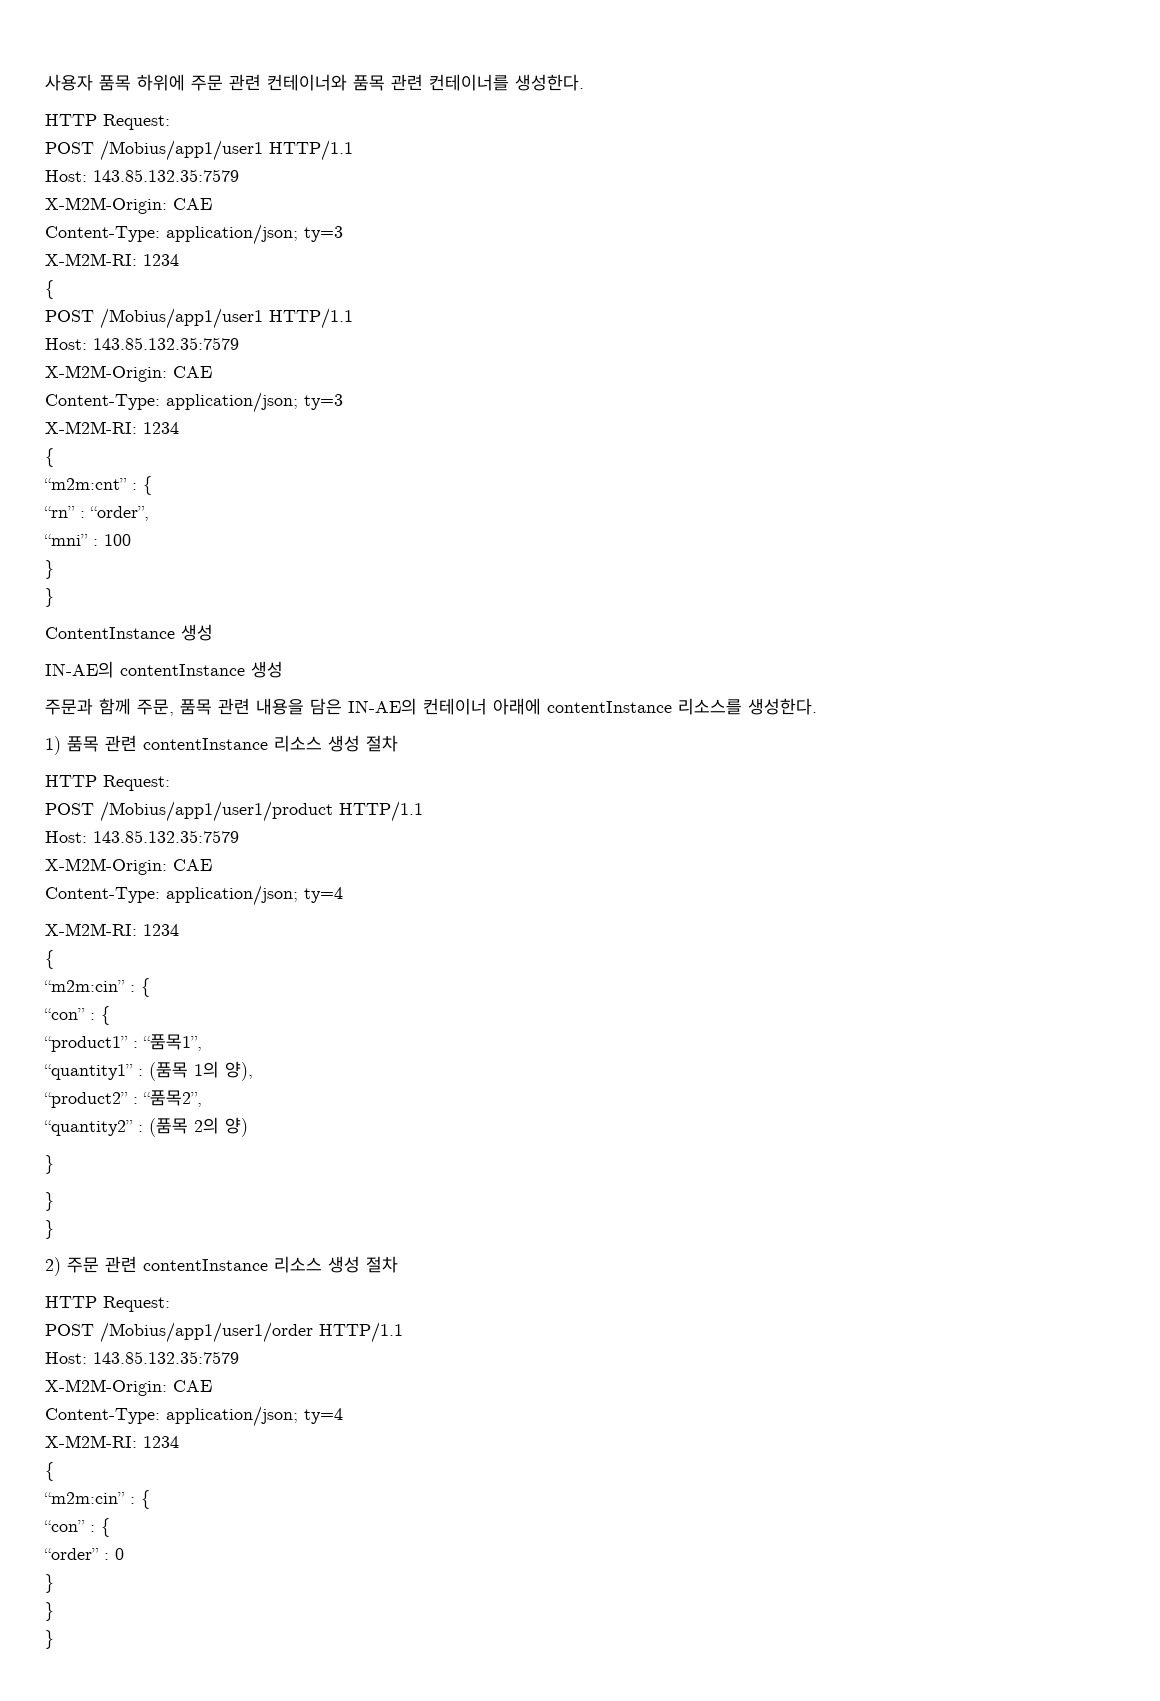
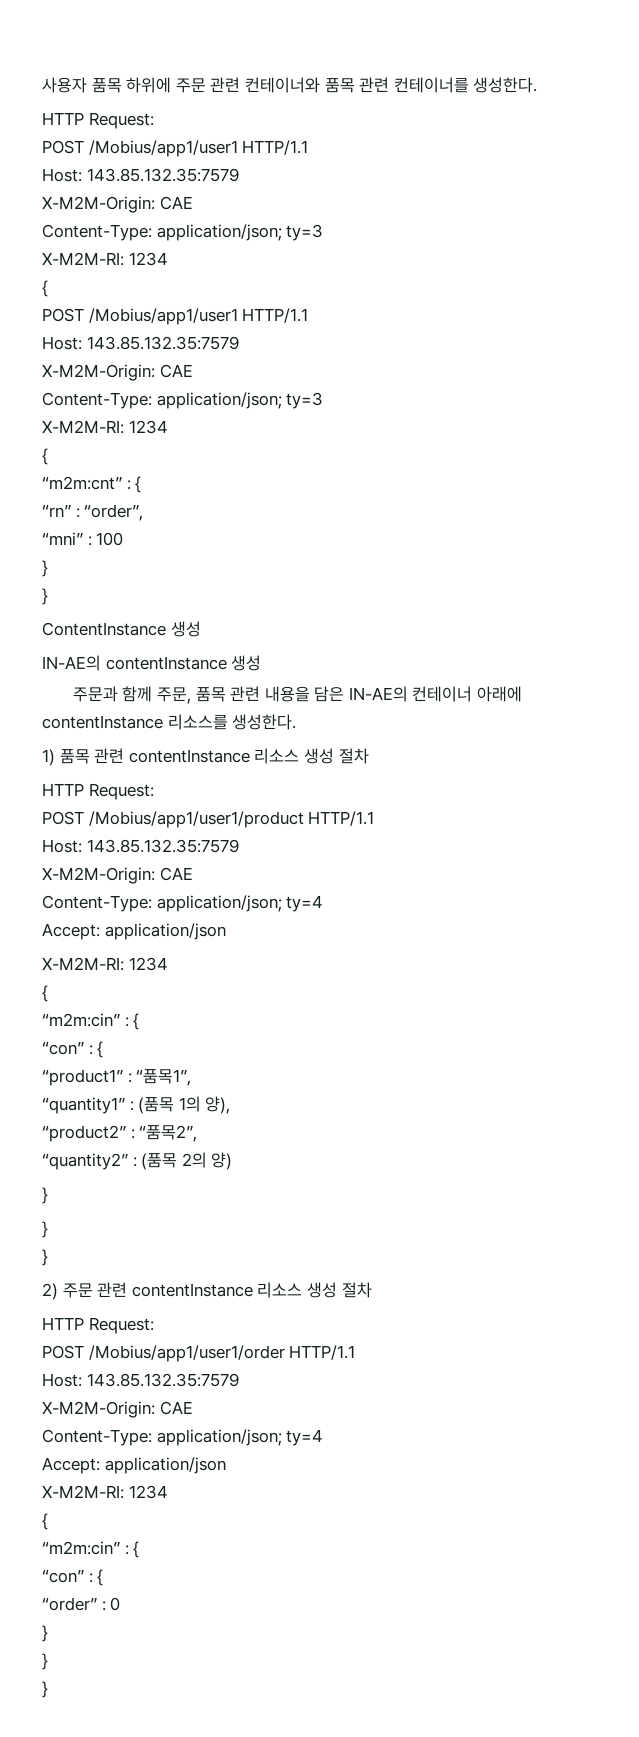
(343, 895) none -> [42,923,226,940] // Accept: application/json
(343, 1416) none -> [42,1457,226,1474] // Accept: application/json

